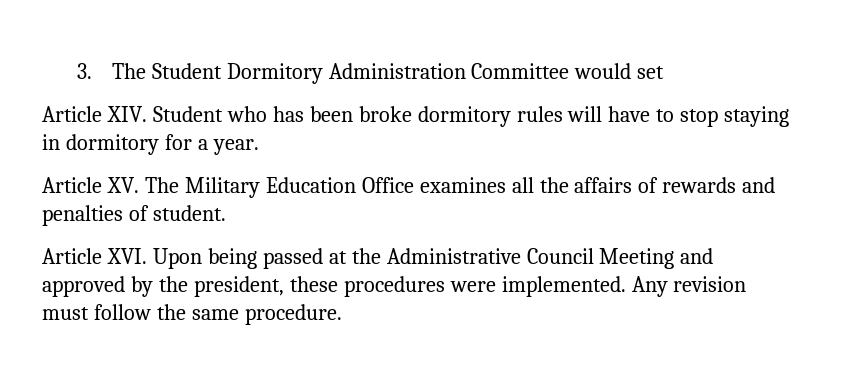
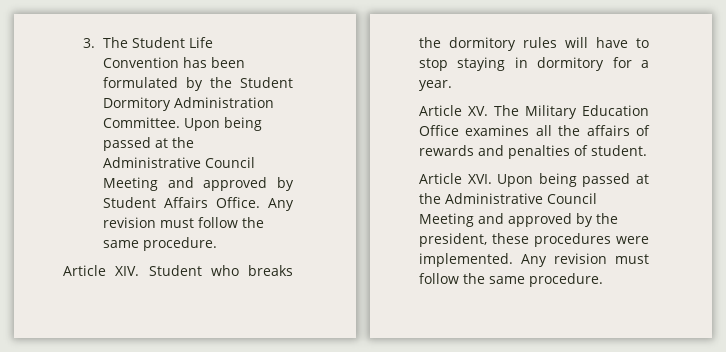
[226,63,665,84] Dormitory Administration Committee would set -> [189,37,214,48] [103,57,246,68] [103,77,293,91] [103,97,275,111] [103,117,263,131] [103,137,195,151] [103,157,256,168] [103,177,294,191] [103,197,294,211] [103,217,265,228] [103,237,218,251] Life Convention has been formulated by the Student Dormitory Administration Committee. Upon being passed at the Administrative Council Meeting and approved by Student Affairs Office. Any revision must follow the same procedure.
[272,106,412,122] has been broke -> [248,265,293,276] [419,37,441,48] breaks the

